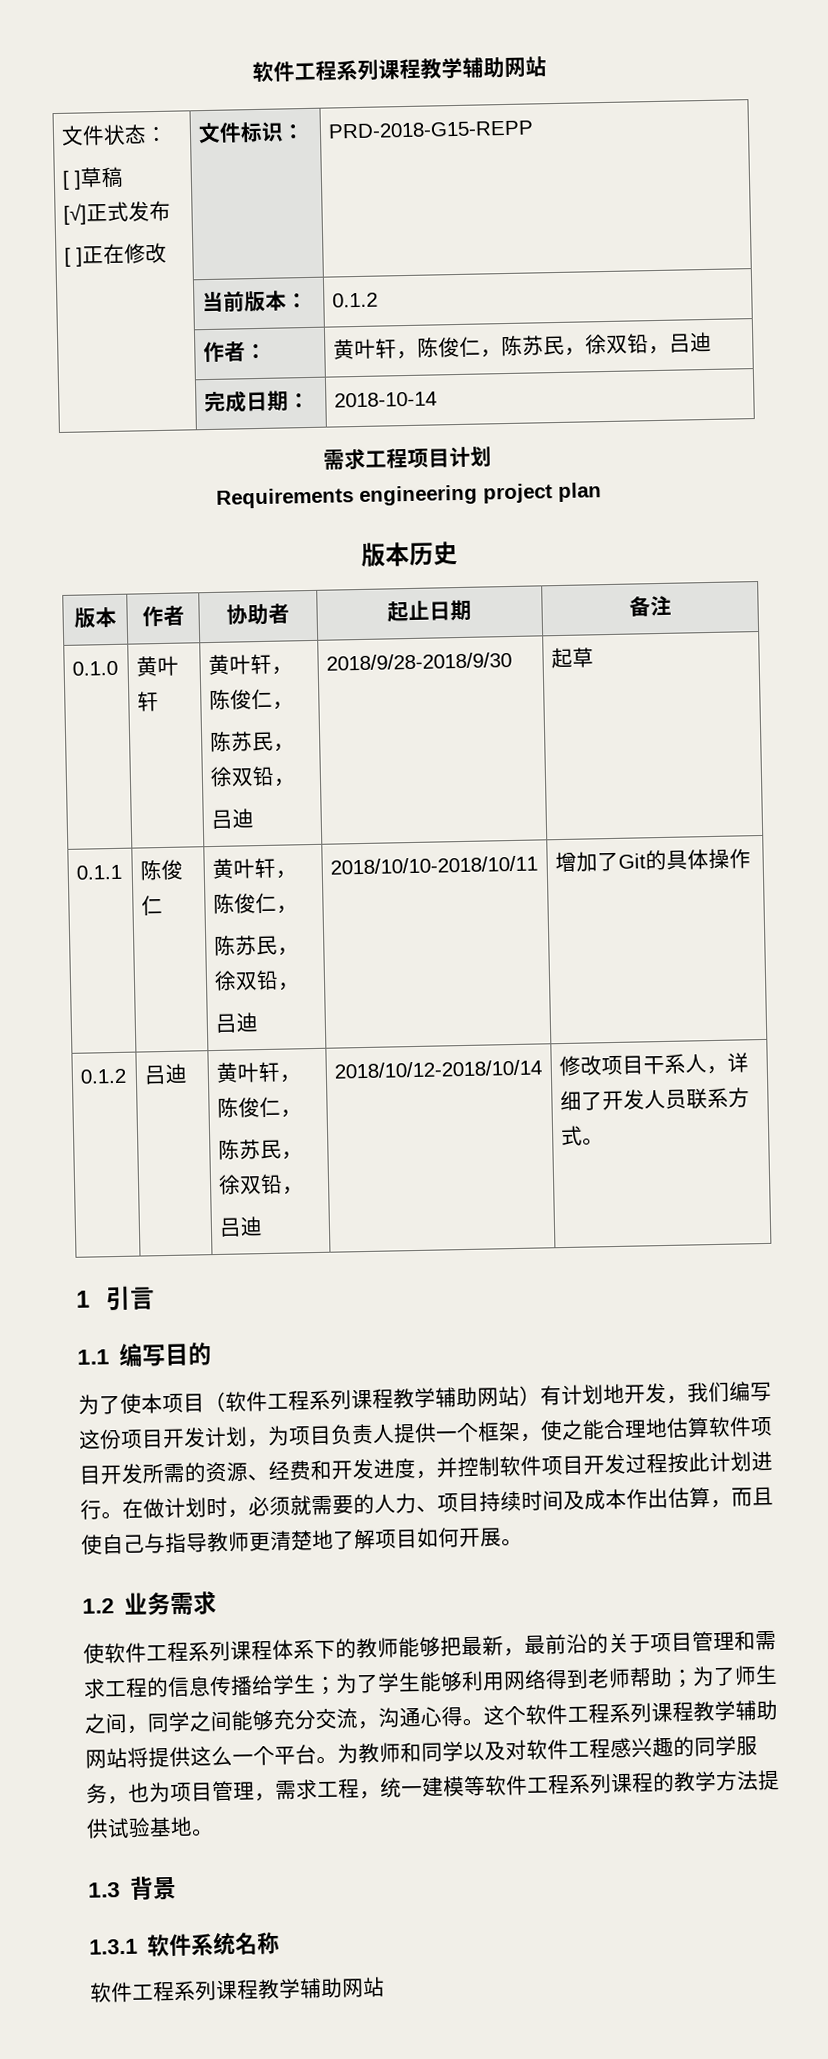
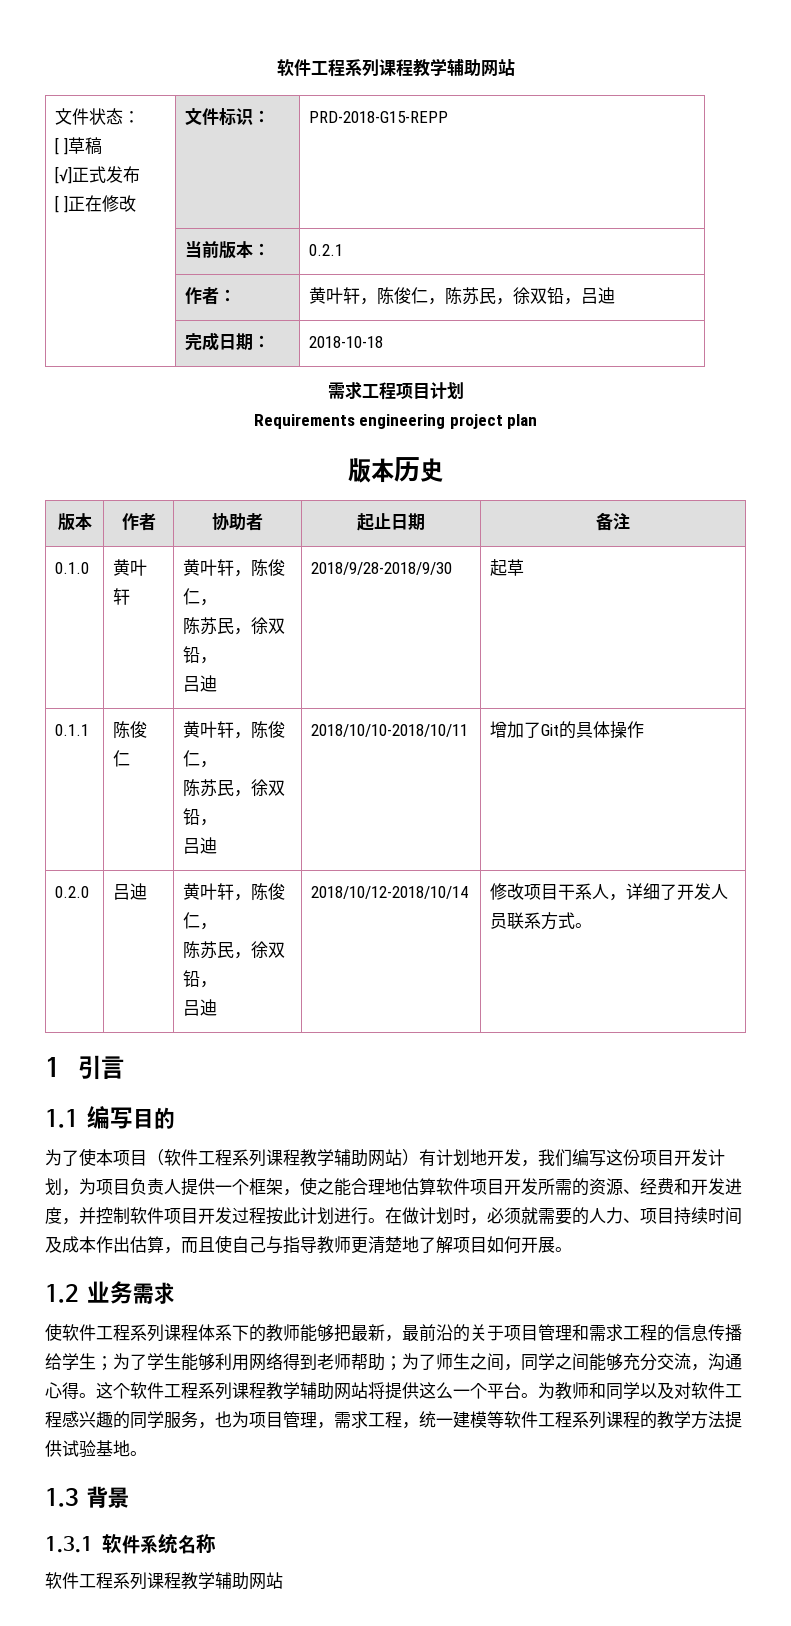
[331,292,378,308] 0.1.2 -> [309,244,344,256] 0.2.1
[333,391,437,408] 2018-10-14 -> [309,336,384,348] 2018-10-18
[79,1068,127,1084] 0.1.2 -> [55,886,90,898] 0.2.0

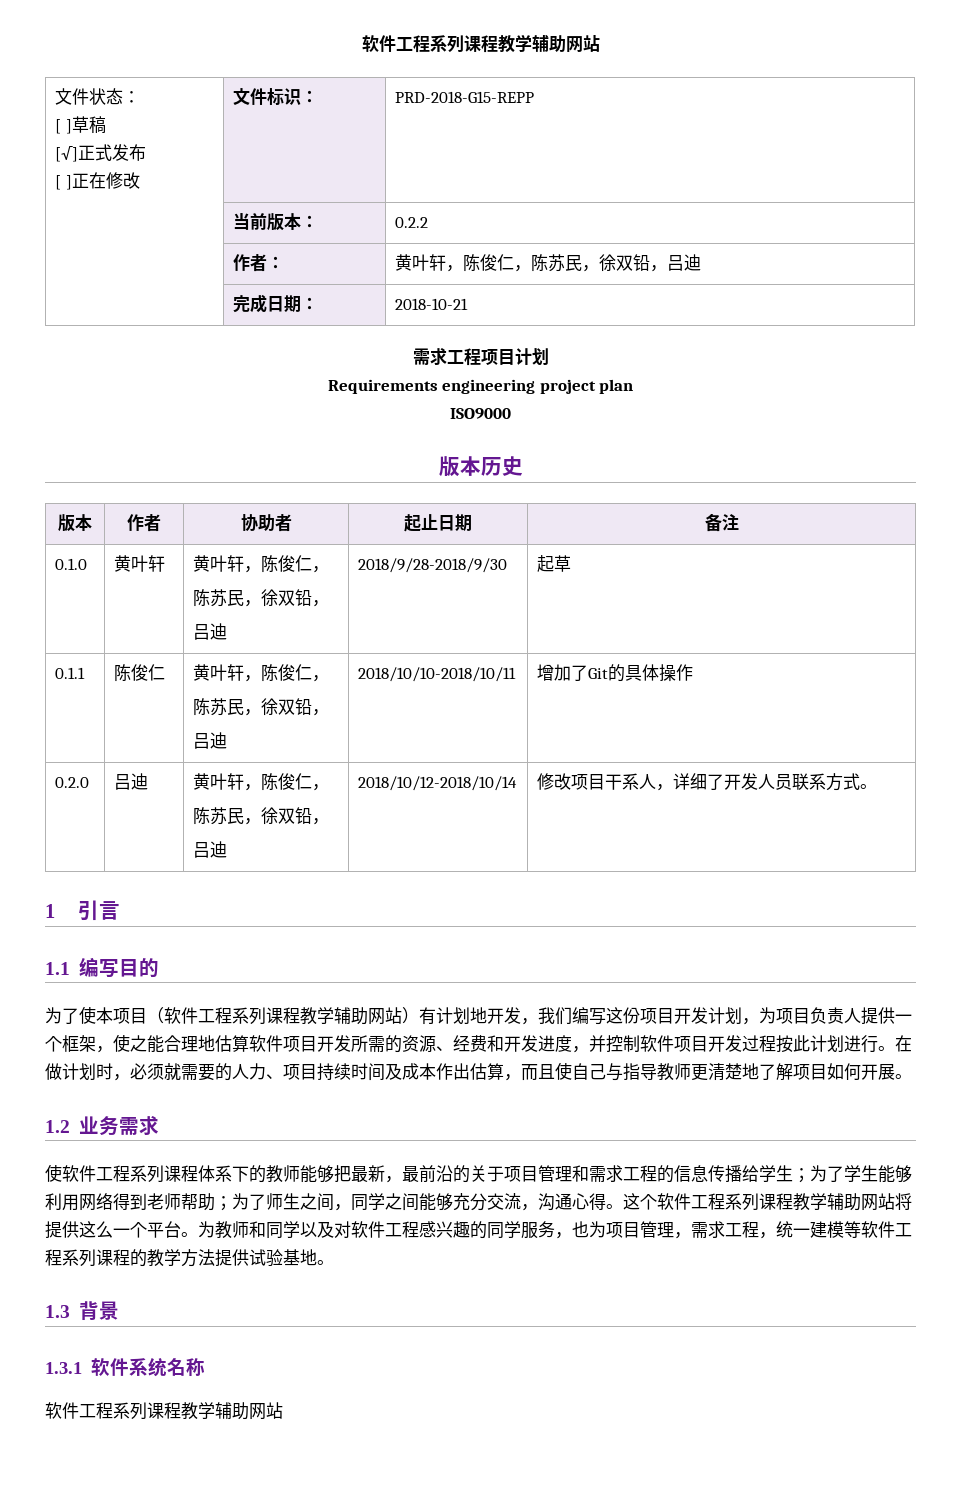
[309,244,344,256] 0.2.1 -> [395,217,429,228] 0.2.2
[309,336,384,348] 2018-10-18 -> [395,298,469,310] 2018-10-21
(538, 421) none -> [450,408,511,419] // ISO9000

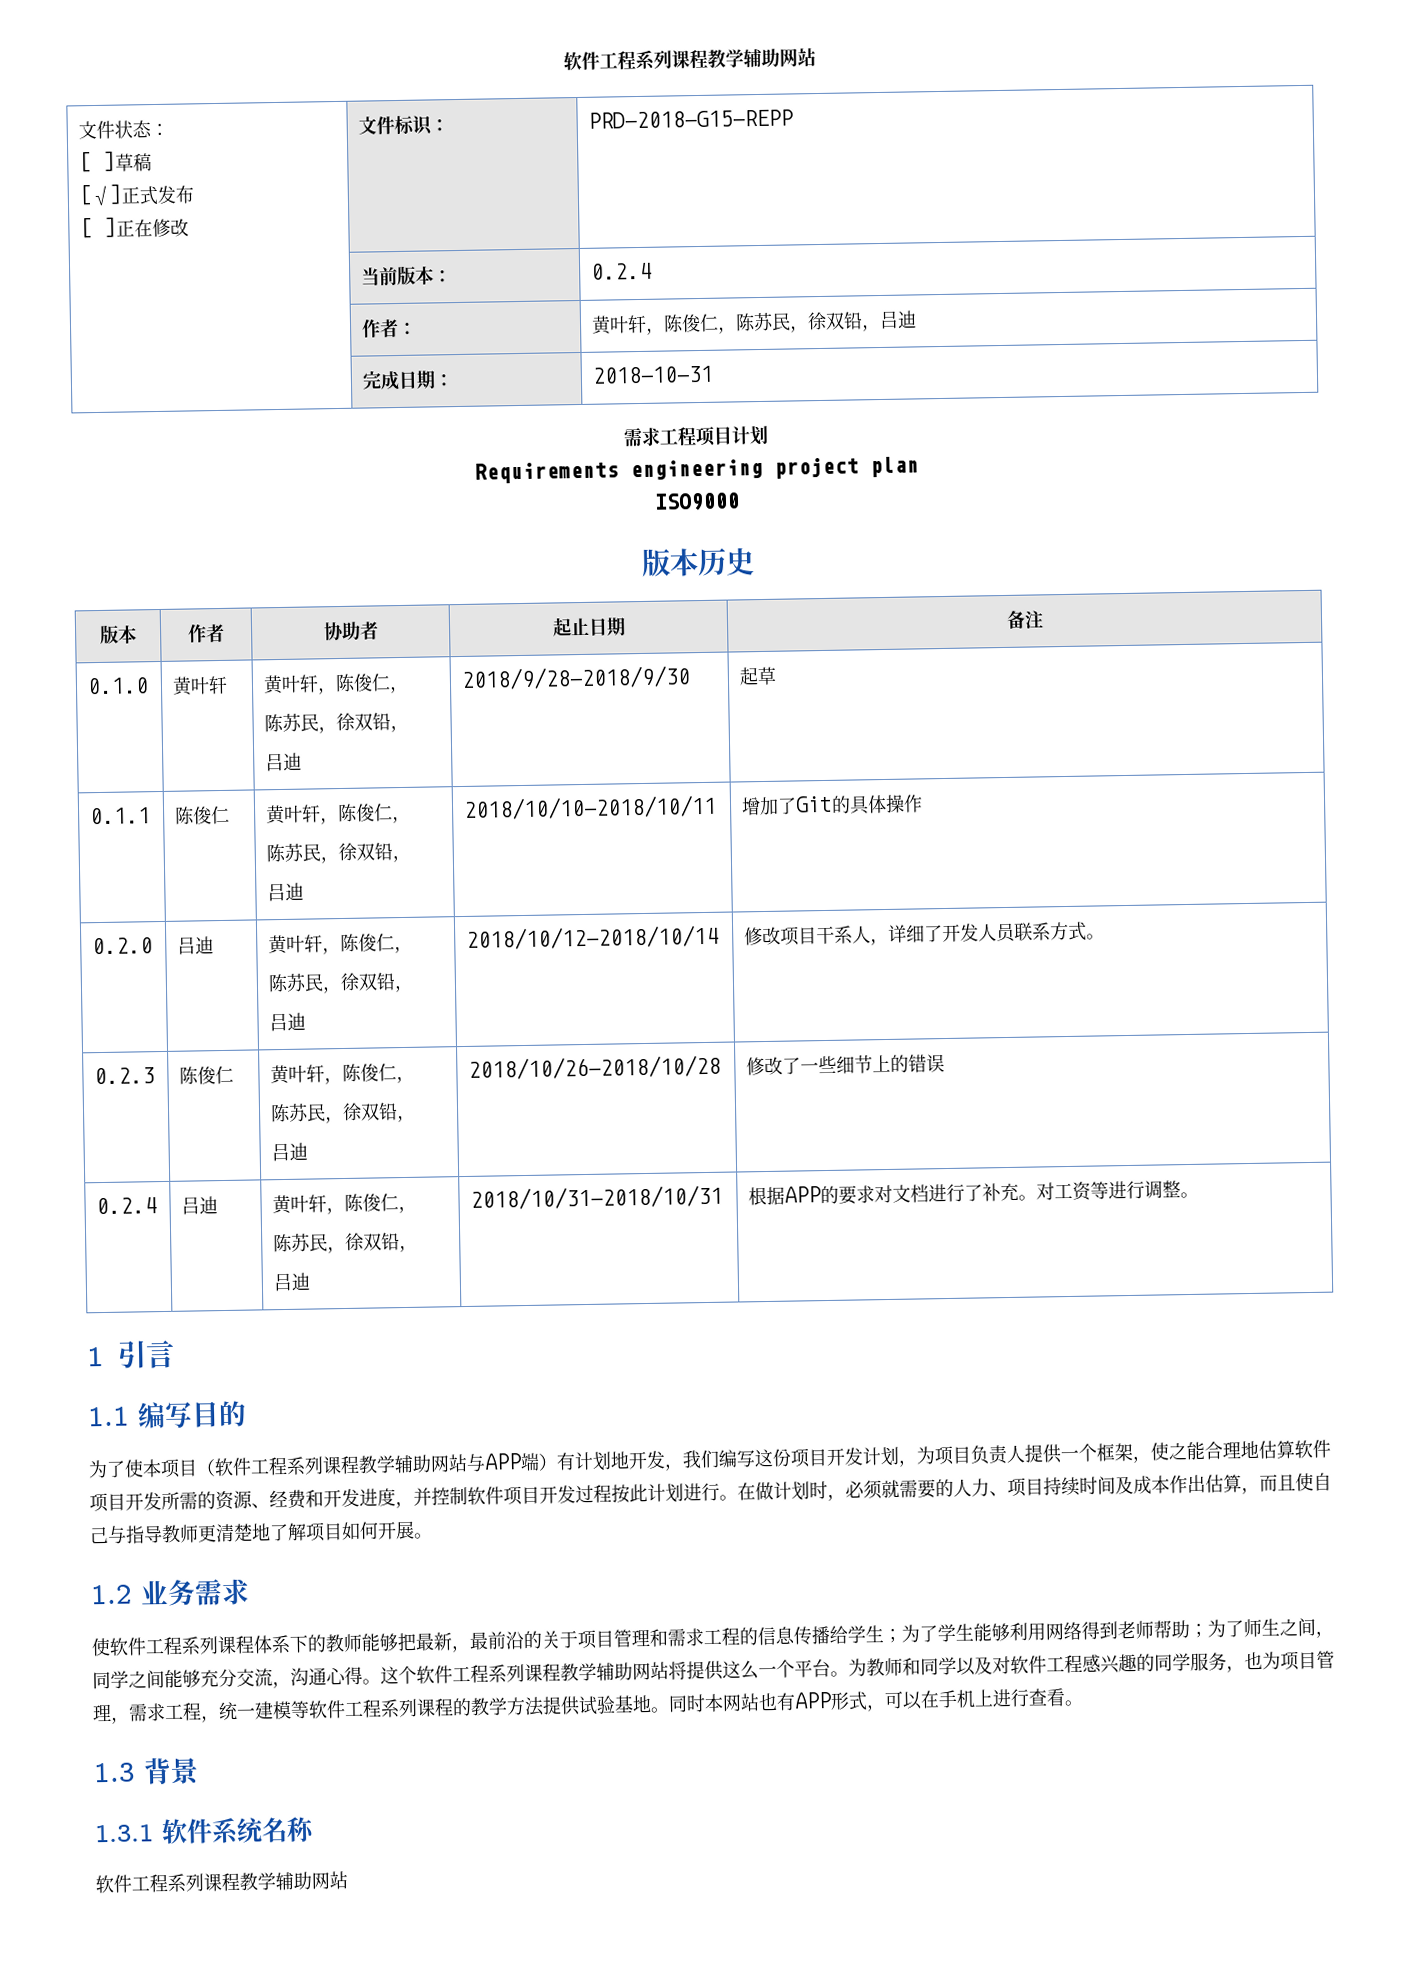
[395,217,429,228] 0.2.2 -> [591,262,653,280] 0.2.4
[395,298,469,310] 2018-10-21 -> [592,365,715,384] 2018-10-31
(878, 786) none -> [94,1067,156,1085] [179,1065,235,1085] [270,1063,416,1085] [270,1102,417,1124] [271,1142,309,1162] [468,1054,722,1080] [746,1054,946,1076] [96,1197,158,1215] [181,1196,219,1215] [272,1193,418,1215] [273,1232,419,1254] [273,1272,312,1292] [470,1184,724,1210] [748,1180,1200,1206] // 0.2.3 | 陈俊仁 | 黄叶轩，陈俊仁， // 陈苏民，徐双铅， // 吕迪 | 2018/10/26-2018/10/28 | 修改了一些细节上的错误 // 0.2.4 | 吕迪 | 黄叶轩，陈俊仁， // 陈苏民，徐双铅， // 吕迪 | 2018/10/31-2018/10/31 | 根据APP的要求对文档进行了补充。对工资等进行调整。
(402, 1015) none -> [466,1452,540,1473] 与APP端
(334, 1262) none -> [668,1688,1084,1713] 同时本网站也有APP形式，可以在手机上进行查看。

